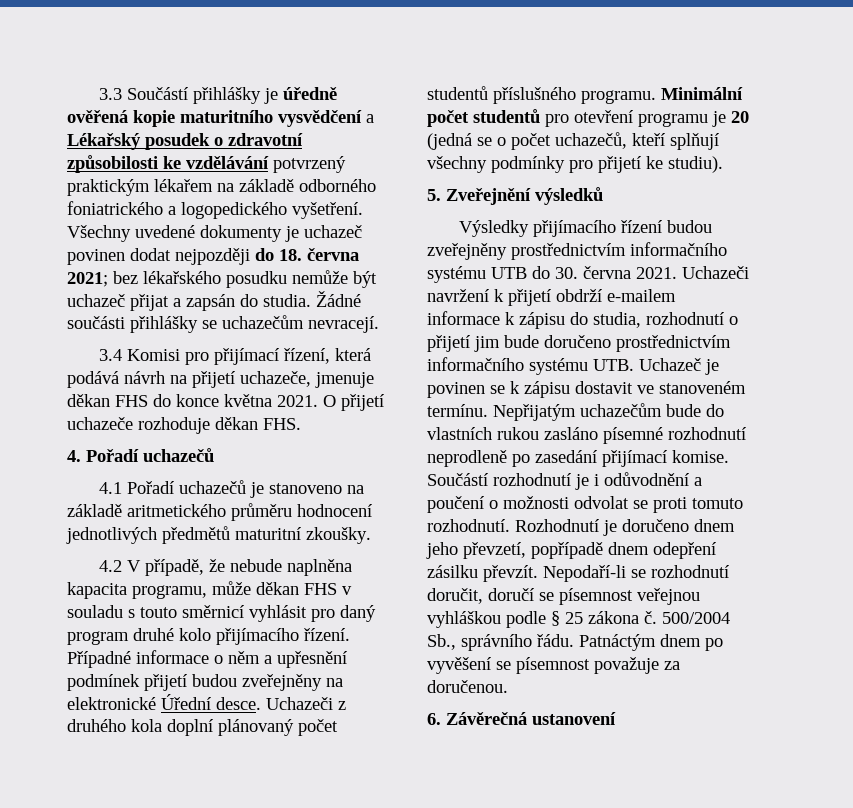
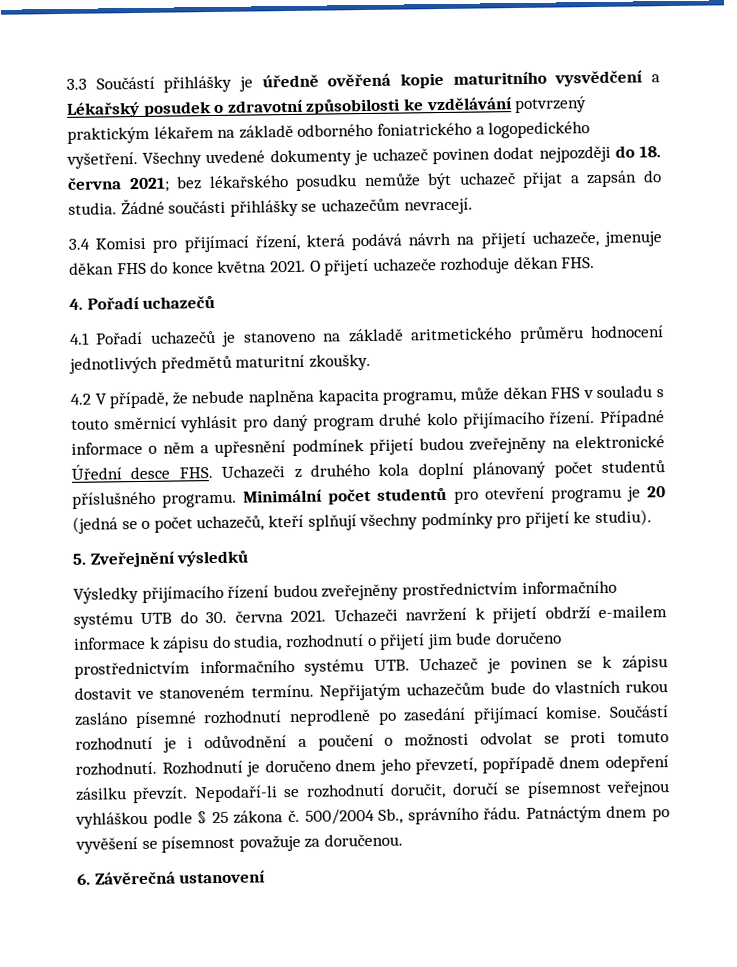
[216,697,261,710] desce. -> [130,466,213,480] desce FHS.

